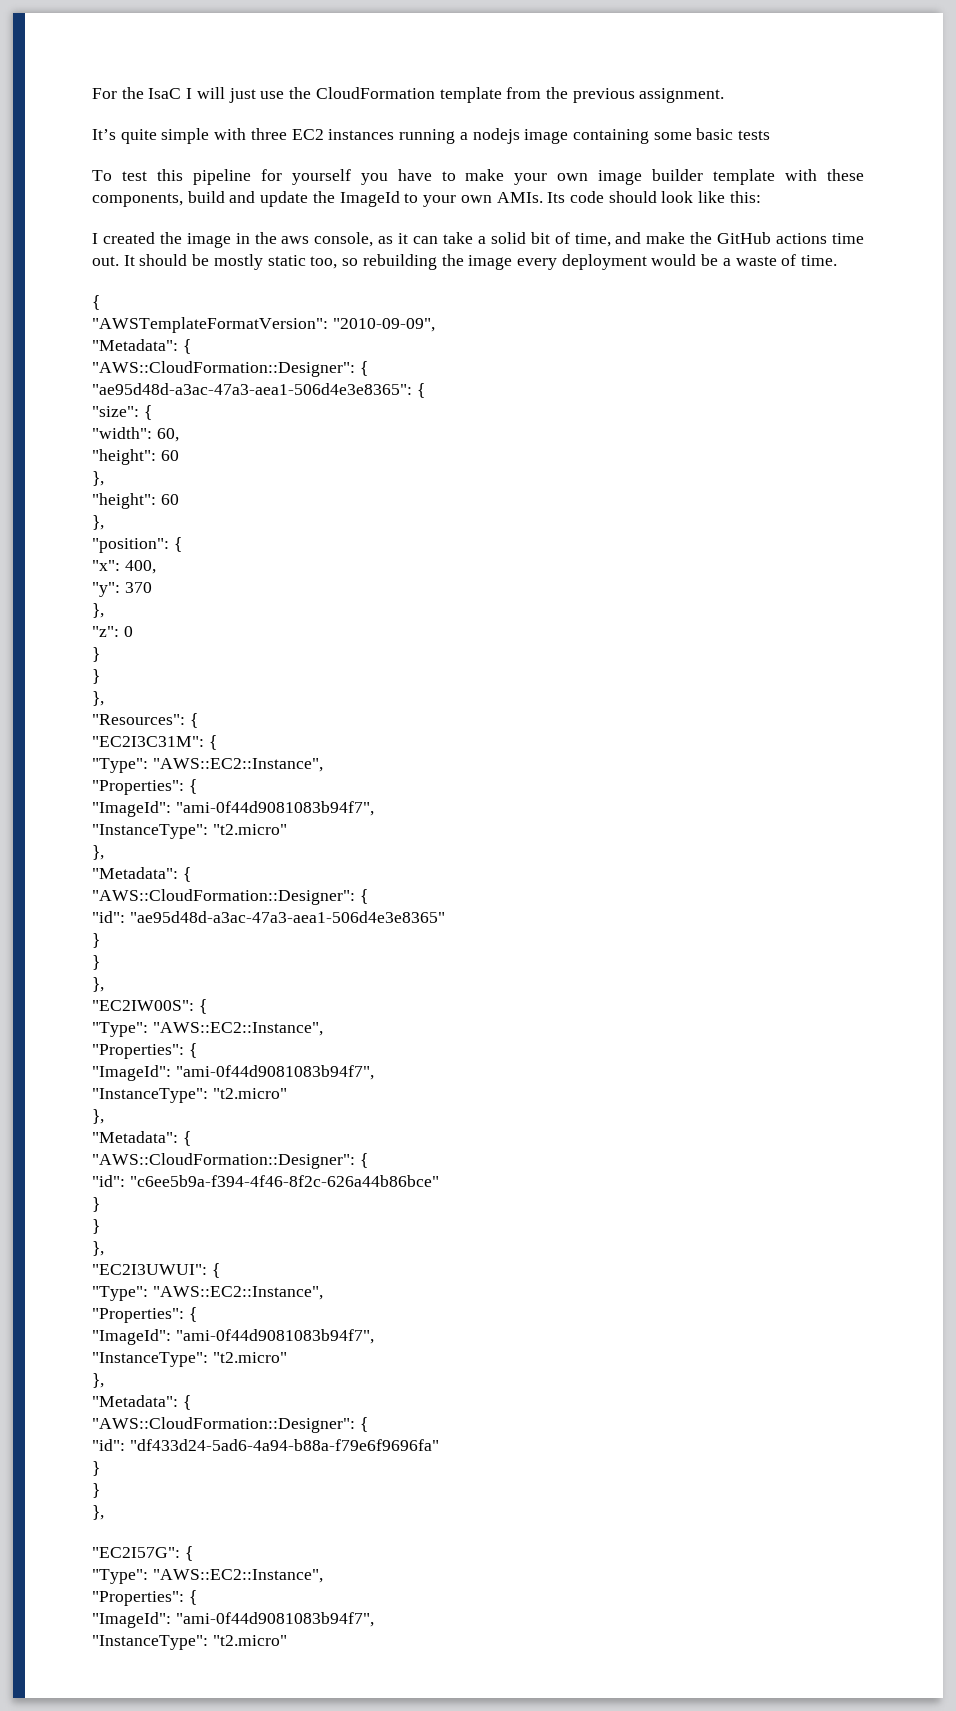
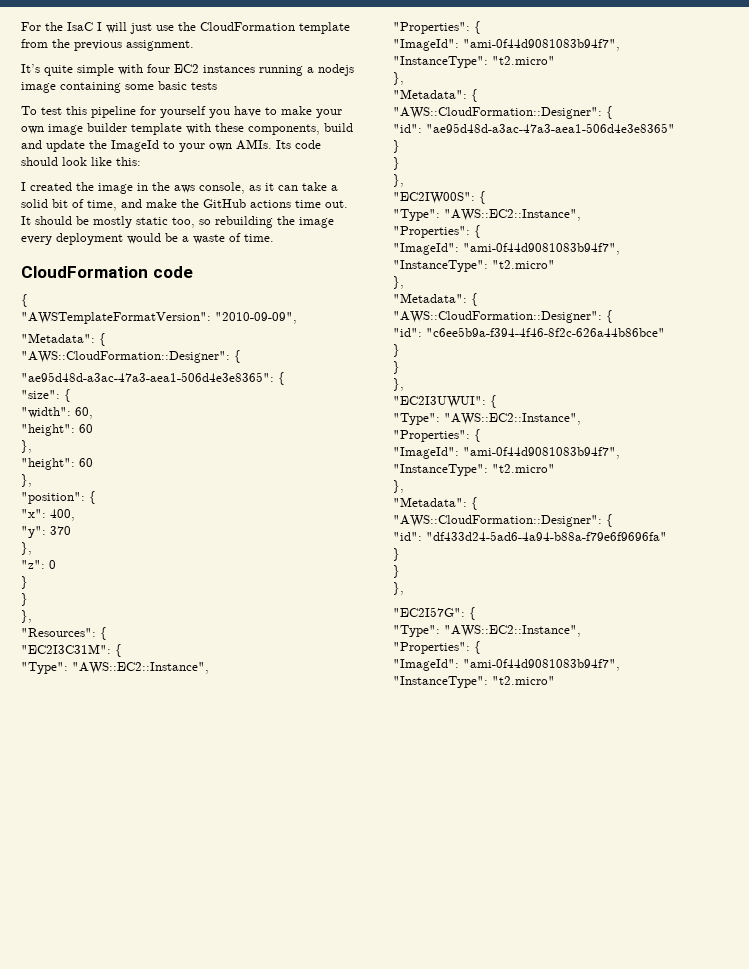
[250,128,287,140] three -> [147,64,170,73] four
(838, 260) none -> [21,266,193,278] // CloudFormation code

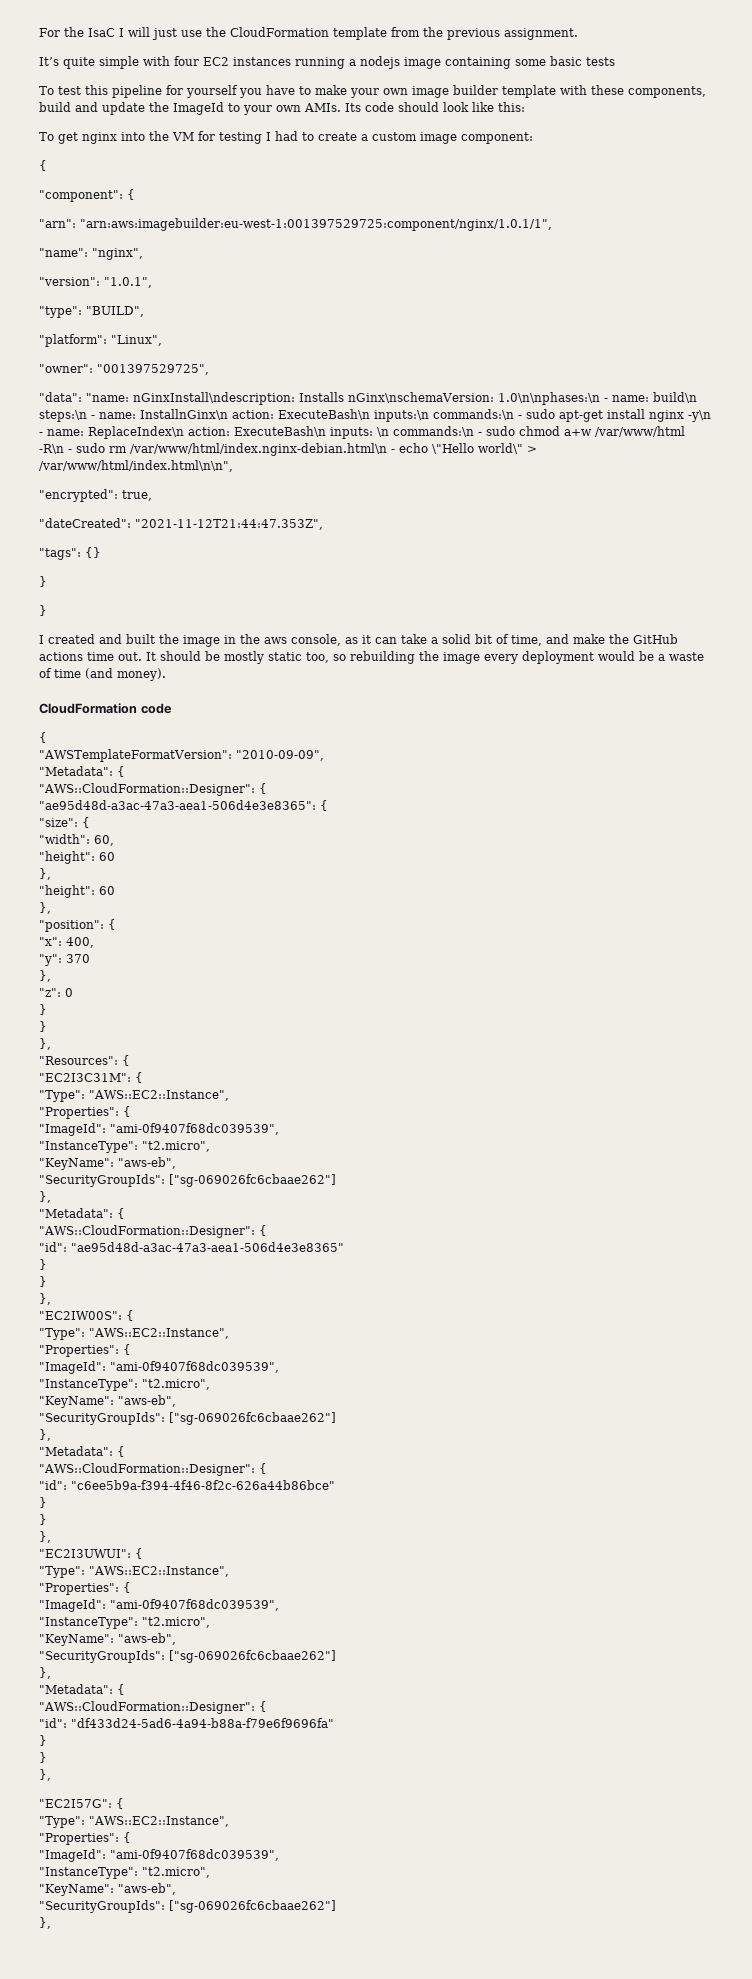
(141, 161) none -> [39,131,533,144] [39,160,47,171] [39,189,135,202] [39,218,552,231] [39,248,143,260] [39,277,152,288] [39,306,144,318] [39,334,162,347] [39,364,209,375] [39,392,697,405] [39,409,711,422] [39,426,685,439] [39,443,537,456] [39,460,233,472] [39,489,152,502] [39,518,323,530] [39,547,101,560] [39,576,47,587] [39,605,47,616] // To get nginx into the VM for testing I had to create a custom image component: // { // "component": { // "arn": "arn:aws:imagebuilder:eu-west-1:001397529725:component/nginx/1.0.1/1", // "name": "nginx", // "version": "1.0.1", // "type": "BUILD", // "platform": "Linux", // "owner": "001397529725", // "data": "name: nGinxInstall\ndescription: Installs nGinx\nschemaVersion: 1.0\n\nphases:\n - name: build\n steps:\n - name: InstallnGinx\n action: ExecuteBash\n inputs:\n commands:\n - sudo apt-get install nginx -y\n - name: ReplaceIndex\n action: ExecuteBash\n inputs: \n commands:\n - sudo chmod a+w /var/www/html -R\n - sudo rm /var/www/html/index.nginx-debian.html\n - echo \"Hello world\" > /var/www/html/index.html\n\n", // "encrypted": true, // "dateCreated": "2021-11-12T21:44:47.353Z", // "tags": {} // } // }
(72, 186) none -> [99,634,155,644] and built
[244,234,274,242] time. -> [54,668,166,681] time (and money).
[463,39,620,51] [393,56,555,68] "ami-0f44d9081083b94f7", // "InstanceType": "t2.micro" -> [110,1123,279,1135] [39,1141,210,1153] [39,1157,176,1170] [39,1174,336,1187] "ami-0f9407f68dc039539", // "InstanceType": "t2.micro", // "KeyName": "aws-eb", // "SecurityGroupIds": ["sg-069026fc6cbaae262"]
[463,243,620,255] [393,260,555,272] "ami-0f44d9081083b94f7", // "InstanceType": "t2.micro" -> [110,1361,279,1373] [39,1379,210,1391] [39,1395,176,1408] [39,1412,336,1425] "ami-0f9407f68dc039539", // "InstanceType": "t2.micro", // "KeyName": "aws-eb", // "SecurityGroupIds": ["sg-069026fc6cbaae262"]
[463,447,620,459] [393,464,555,476] "ami-0f44d9081083b94f7", // "InstanceType": "t2.micro" -> [110,1599,279,1611] [39,1617,210,1629] [39,1633,176,1646] [39,1650,336,1663] "ami-0f9407f68dc039539", // "InstanceType": "t2.micro", // "KeyName": "aws-eb", // "SecurityGroupIds": ["sg-069026fc6cbaae262"]
[463,659,620,671] [393,676,555,688] "ami-0f44d9081083b94f7", // "InstanceType": "t2.micro" -> [110,1849,279,1861] [39,1867,210,1879] [39,1883,176,1896] [39,1900,336,1913] [39,1917,51,1929] "ami-0f9407f68dc039539", // "InstanceType": "t2.micro", // "KeyName": "aws-eb", // "SecurityGroupIds": ["sg-069026fc6cbaae262"] // },

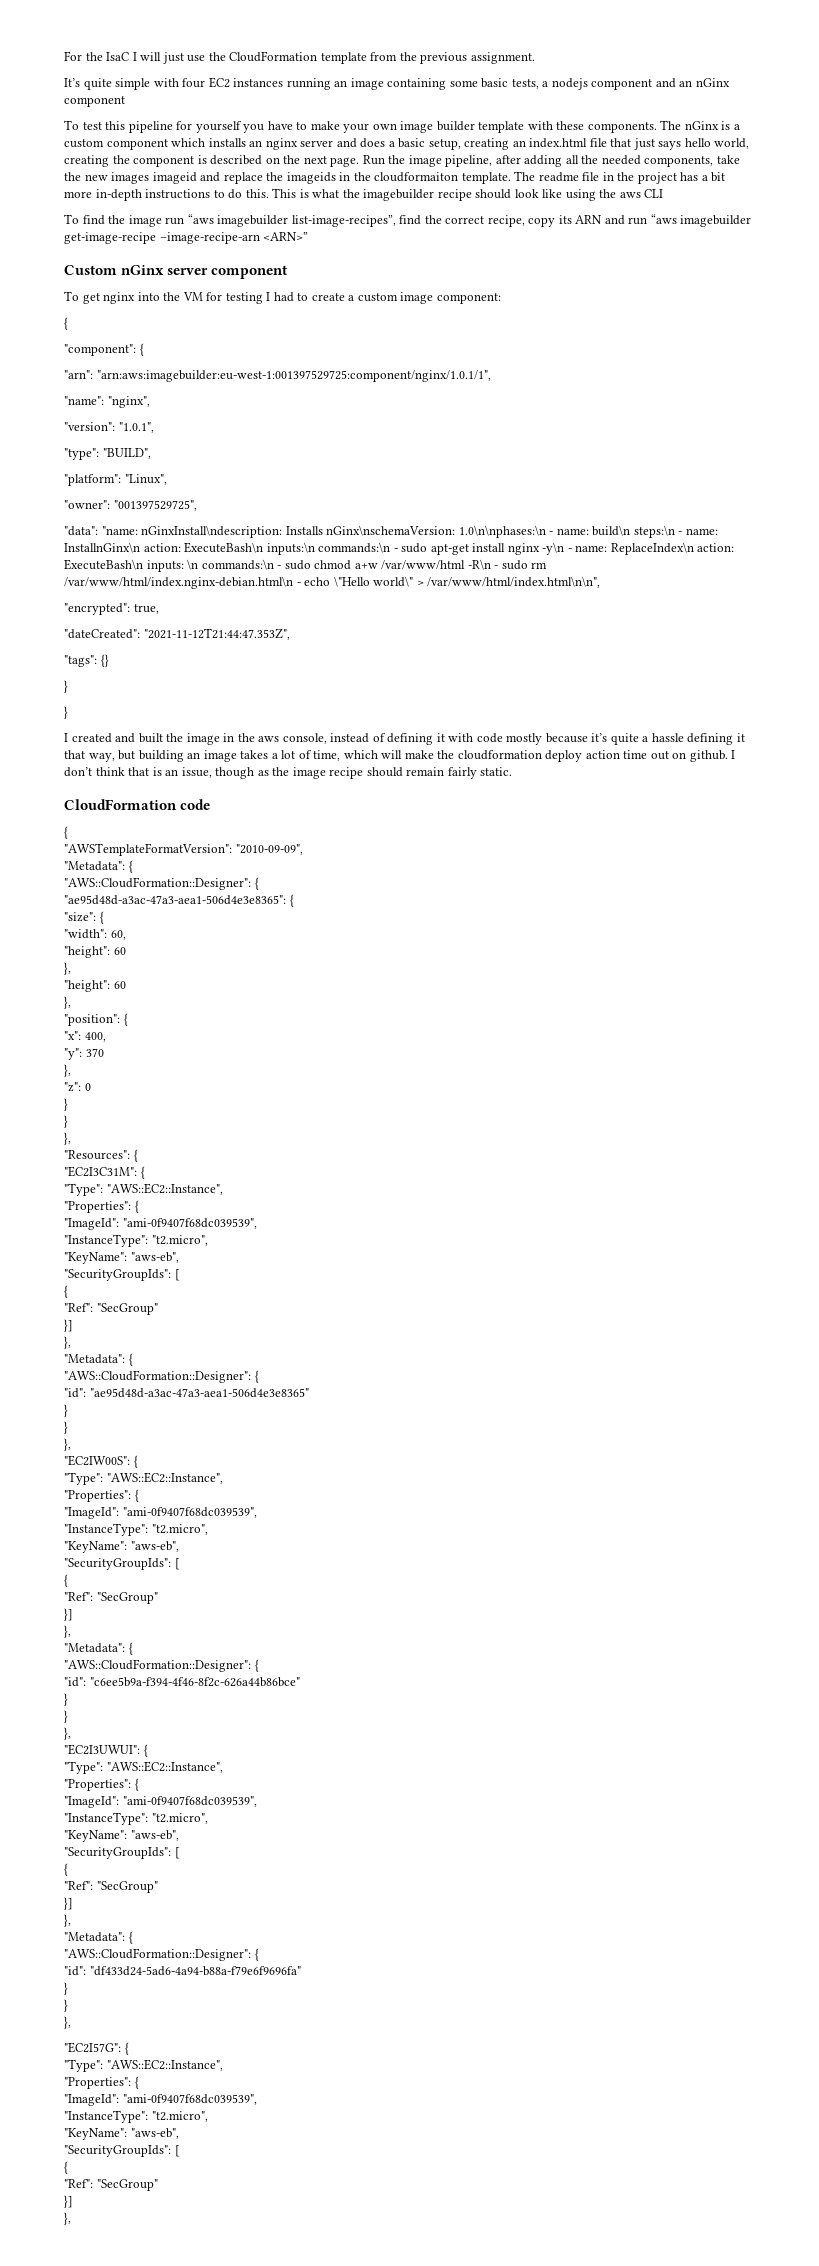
[349,56,400,69] a nodejs -> [334,80,348,87] an
[586,57,615,66] tests -> [511,78,730,90] [64,96,125,107] tests, a nodejs component and an nGinx component
[628,86,706,98] [39,102,525,115] components, build and update the ImageId to your own AMIs. Its code should look like this: -> [587,120,740,133] [64,138,750,150] [64,155,740,167] [64,171,726,184] [64,188,664,201] [64,214,752,227] [64,232,309,244] [64,265,289,279] components. The nGinx is a custom component which installs an nginx server and does a basic setup, creating an index.html file that just says hello world, creating the component is described on the next page. Run the image pipeline, after adding all the needed components, take the new images imageid and replace the imageids in the cloudformaiton template. The readme file in the project has a bit more in-depth instructions to do this. This is what the imagebuilder recipe should look like using the aws CLI // To find the image run “aws imagebuilder list-image-recipes”, find the correct recipe, copy its ARN and run “aws imagebuilder get-image-recipe –image-recipe-arn <ARN>” // Custom nGinx server component
[345,634,678,646] [39,651,704,664] [39,668,166,681] as it can take a solid bit of time, and make the GitHub actions time out. It should be mostly static too, so rebuilding the image every deployment would be a waste of time (and money). -> [330,733,745,745] [64,750,736,762] [64,767,513,779] instead of defining it with code mostly because it’s quite a hassle defining it that way, but building an image takes a lot of time, which will make the cloudformation deploy action time out on github. I don’t think that is an issue, though as the image recipe should remain fairly static.
[169,1174,336,1187] ["sg-069026fc6cbaae262"] -> [174,1269,180,1281] [64,1285,68,1298] [64,1303,158,1315] [64,1319,73,1332] [ // { // "Ref": "SecGroup" // }]
[169,1412,336,1425] ["sg-069026fc6cbaae262"] -> [174,1558,180,1570] [64,1574,68,1587] [64,1592,158,1604] [64,1608,73,1621] [ // { // "Ref": "SecGroup" // }]
[169,1650,336,1663] ["sg-069026fc6cbaae262"] -> [174,1847,180,1859] [64,1863,68,1876] [64,1881,158,1893] [64,1897,73,1910] [ // { // "Ref": "SecGroup" // }]
[169,1900,336,1913] ["sg-069026fc6cbaae262"] -> [174,2145,180,2157] [64,2161,68,2174] [64,2179,158,2191] [64,2195,73,2208] [ // { // "Ref": "SecGroup" // }]

